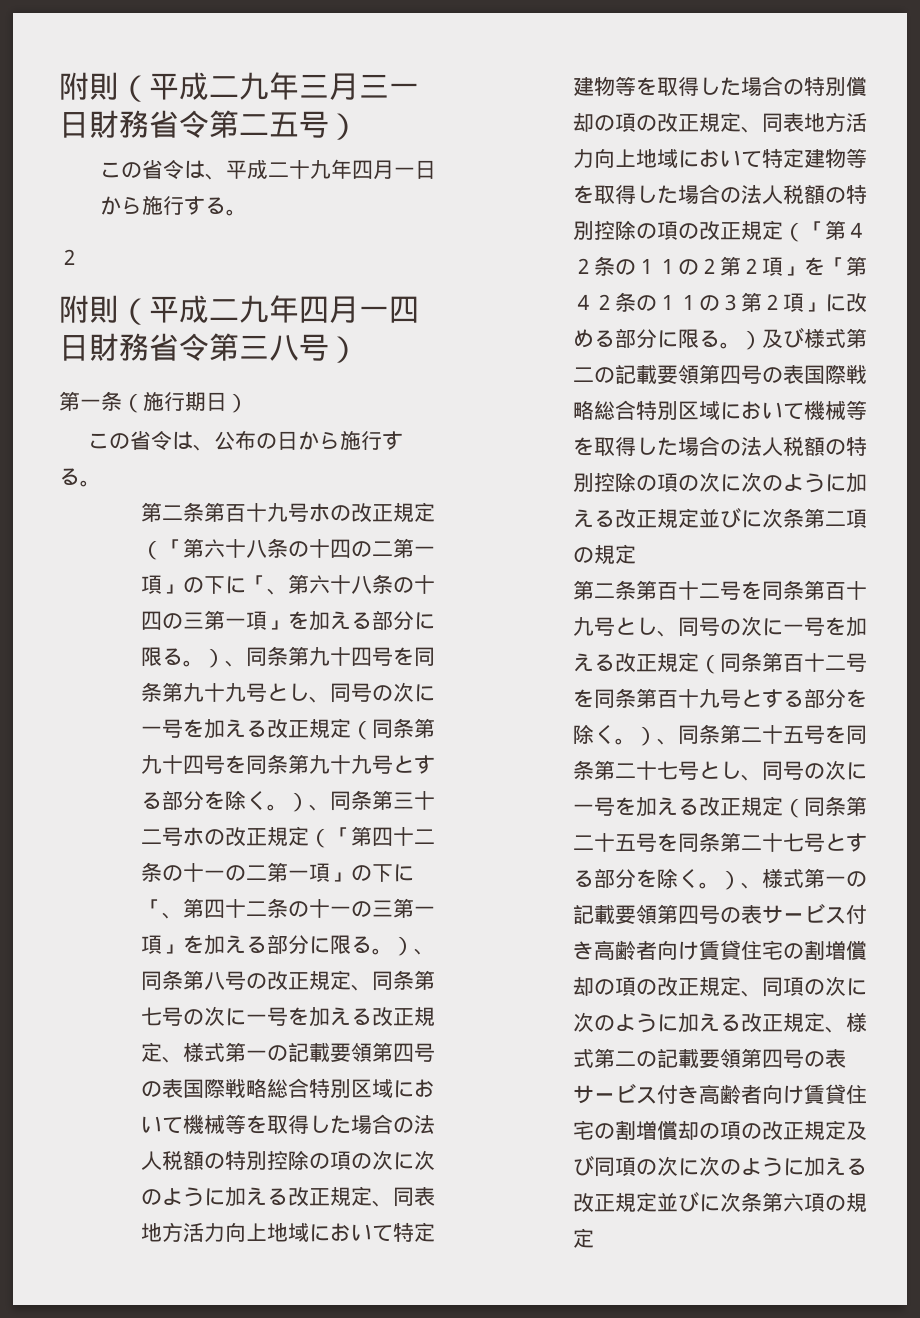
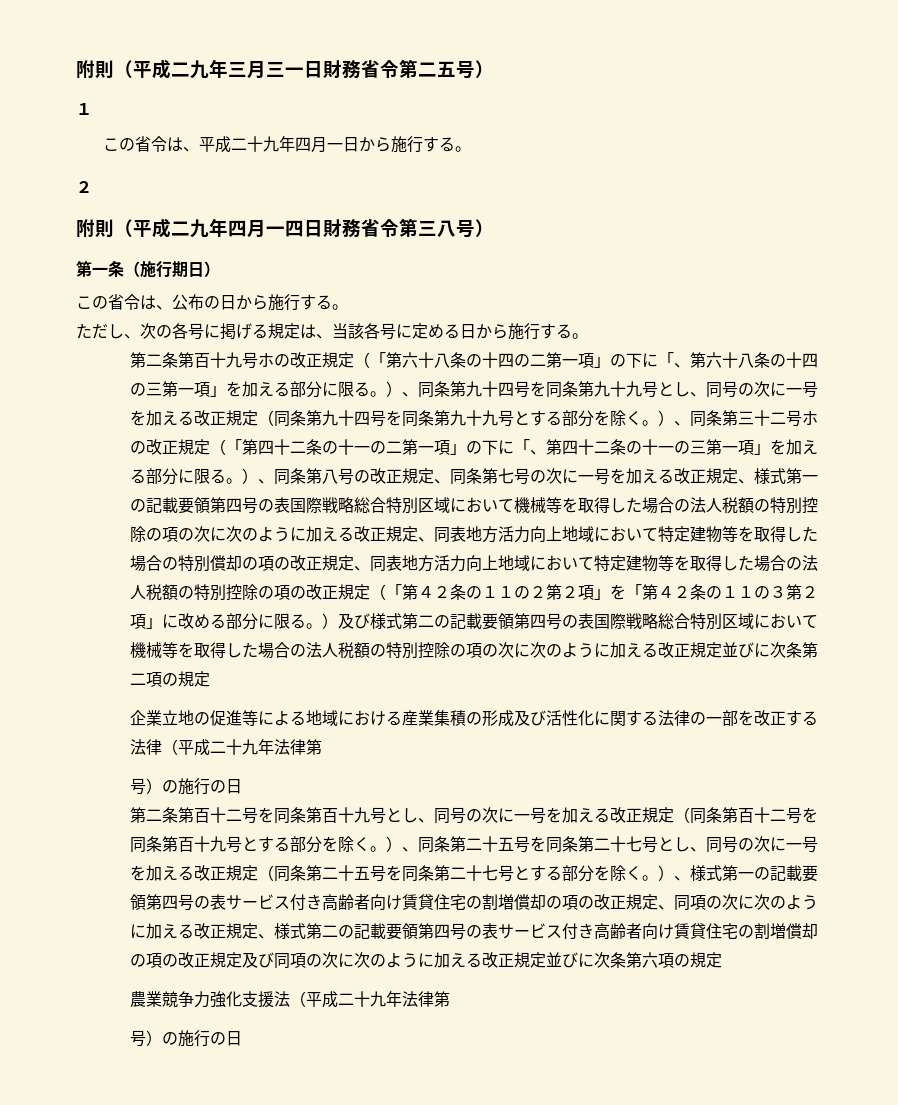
(359, 126) none -> [76,103,92,115] // １
(101, 483) none -> [76,323,588,340] // ただし、次の各号に掲げる規定は、当該各号に定める日から施行する。
(636, 554) none -> [130,710,819,727] [130,739,323,756] [130,778,243,795] // 企業立地の促進等による地域における産業集積の形成及び活性化に関する法律の一部を改正する法律（平成二十九年法律第 // 号）の施行の日
(594, 1238) none -> [130,991,451,1008] [130,1030,243,1047] // 農業競争力強化支援法（平成二十九年法律第 // 号）の施行の日

